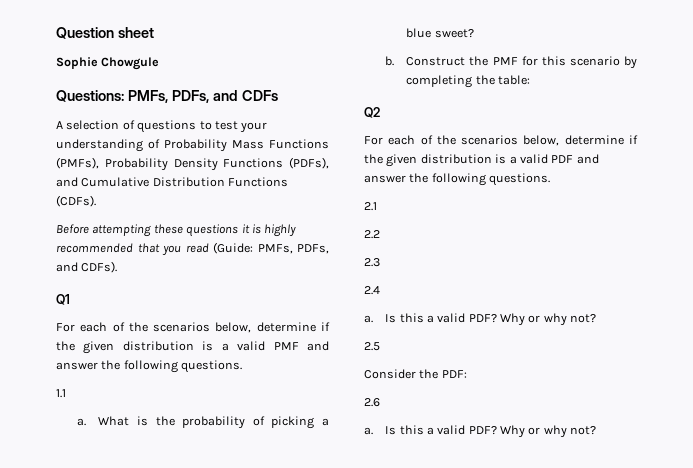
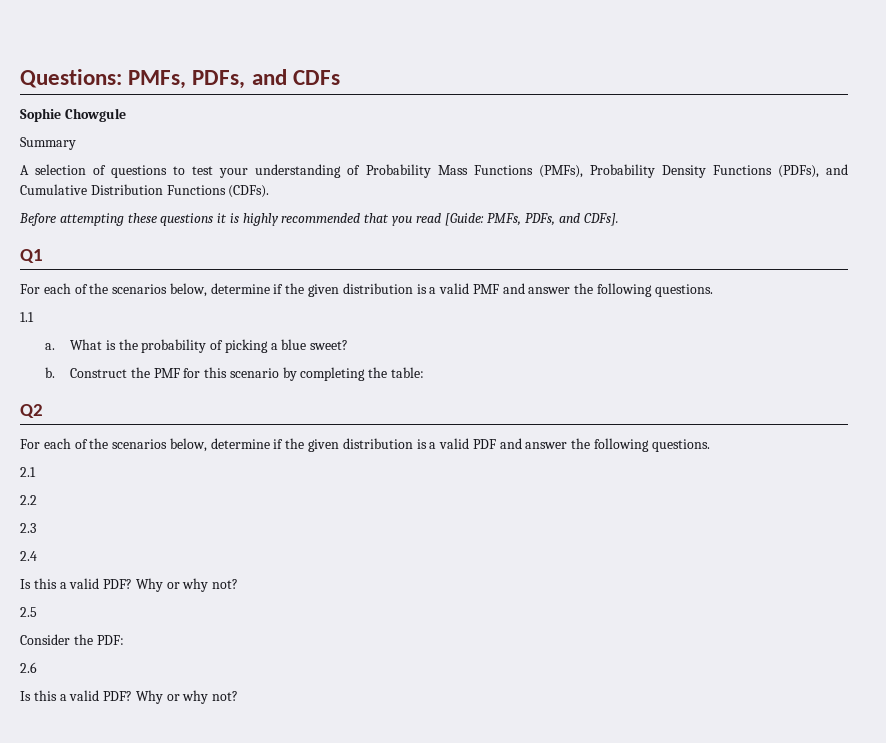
[56,27,154,39] [56,57,160,70] Question sheet // Sophie Chowgule // -> (20, 78) none
(278, 95) none -> [20,108,126,122] [20,137,76,150] // Sophie Chowgule // Summary
[213,242,329,254] [56,261,118,273] (Guide: PMFs, PDFs, and CDFs). -> [444,213,619,226] [Guide: PMFs, PDFs, and CDFs].
[364,315,373,323] a. -> (37, 556) none
[364,427,373,435] a. -> (37, 667) none

